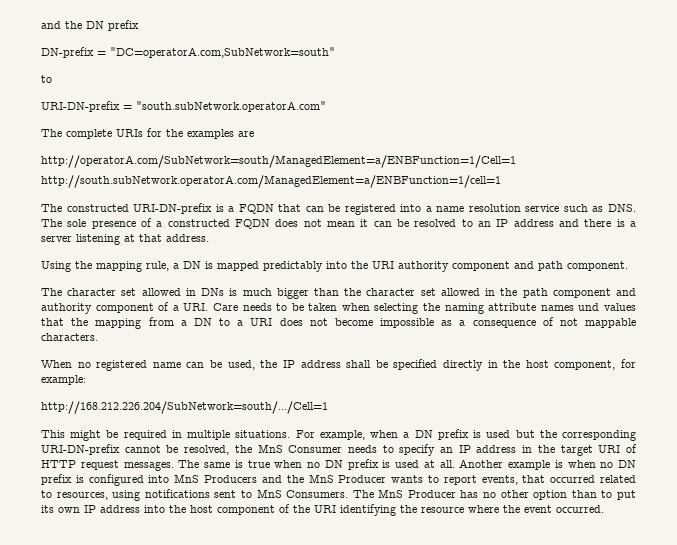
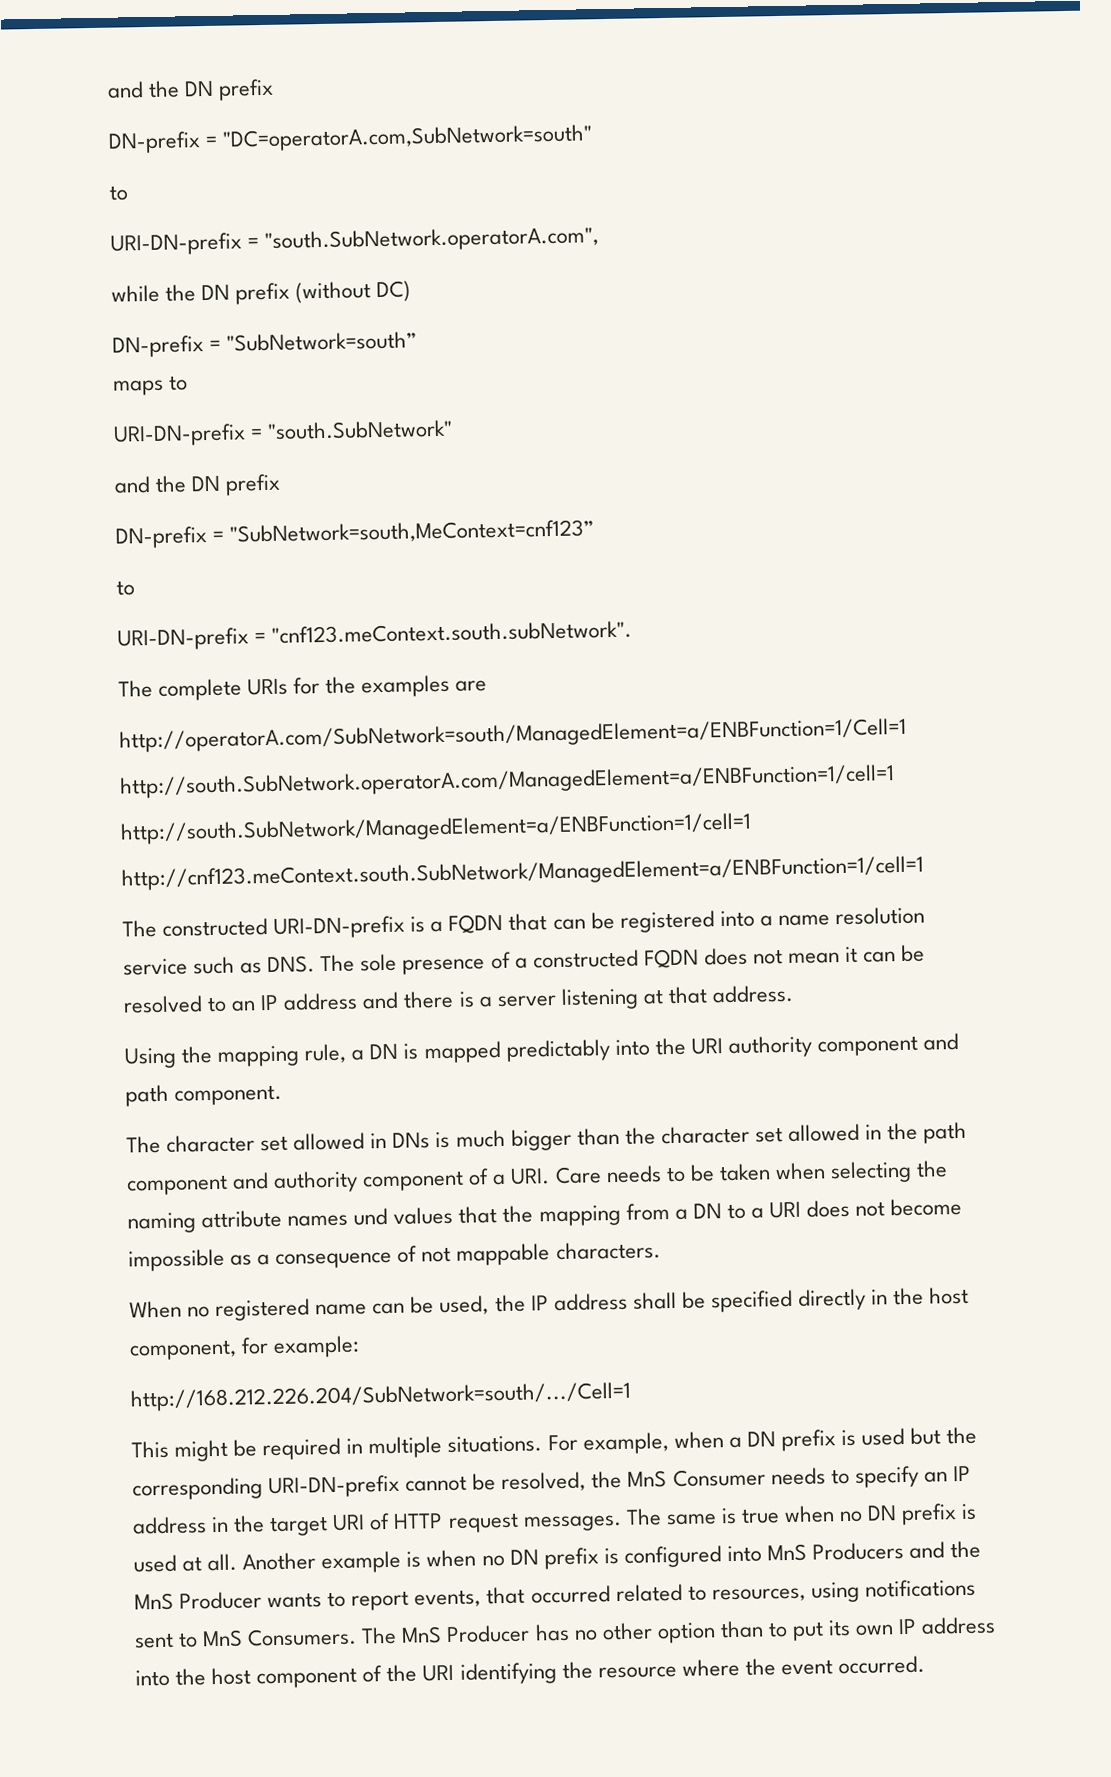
[136,101,326,112] "south.subNetwork.operatorA.com" -> [264,226,600,253] [111,280,412,305] [112,331,418,358] [113,375,189,396] [113,419,454,447] [114,473,282,496] [115,519,595,549] [116,580,135,596] [117,620,633,651] "south.SubNetwork.operatorA.com", // while the DN prefix (without DC) // DN-prefix = "SubNetwork=south” // maps to // URI-DN-prefix = "south.SubNetwork" // and the DN prefix // DN-prefix = "SubNetwork=south,MeContext=cnf123” // to // URI-DN-prefix = "cnf123.meContext.south.subNetwork".
[41,175,501,188] http://south.subNetwork.operatorA.com/ManagedElement=a/ENBFunction=1/cell=1 -> [119,764,895,799] [120,812,752,845] [121,855,924,891] http://south.SubNetwork.operatorA.com/ManagedElement=a/ENBFunction=1/cell=1 // http://south.SubNetwork/ManagedElement=a/ENBFunction=1/cell=1 // http://cnf123.meContext.south.SubNetwork/ManagedElement=a/ENBFunction=1/cell=1

